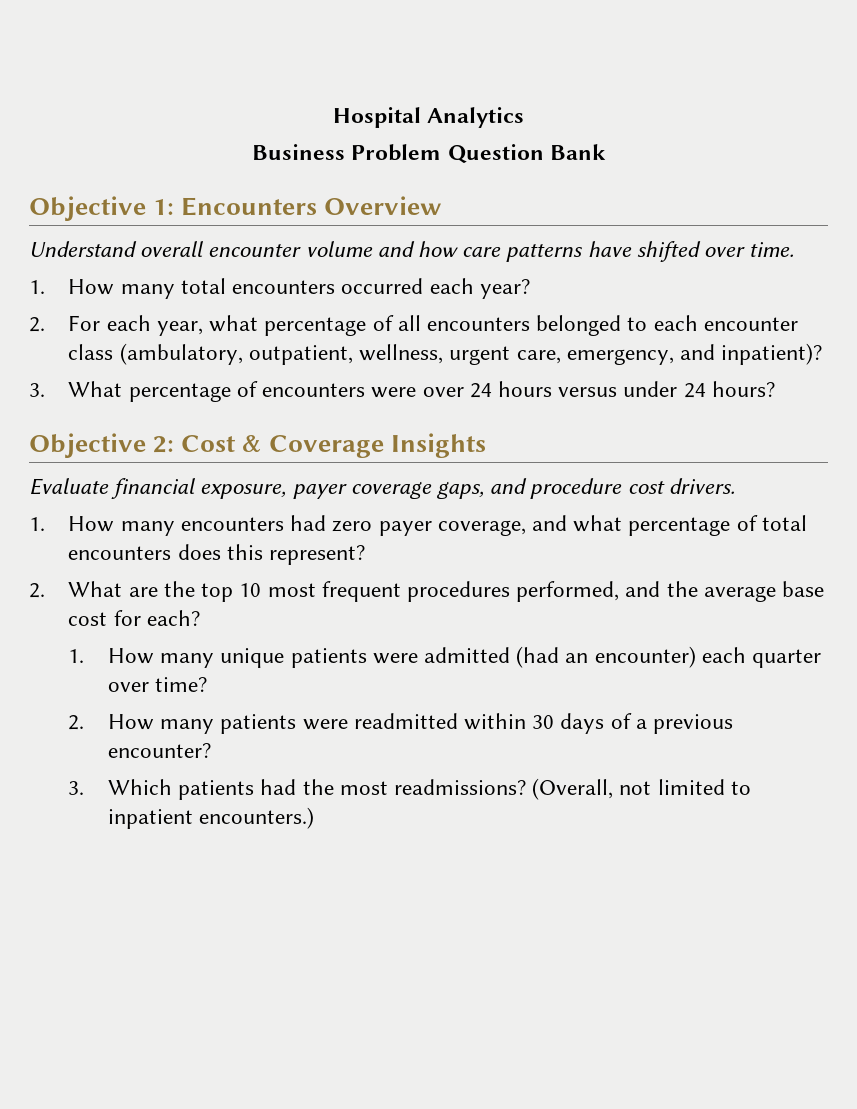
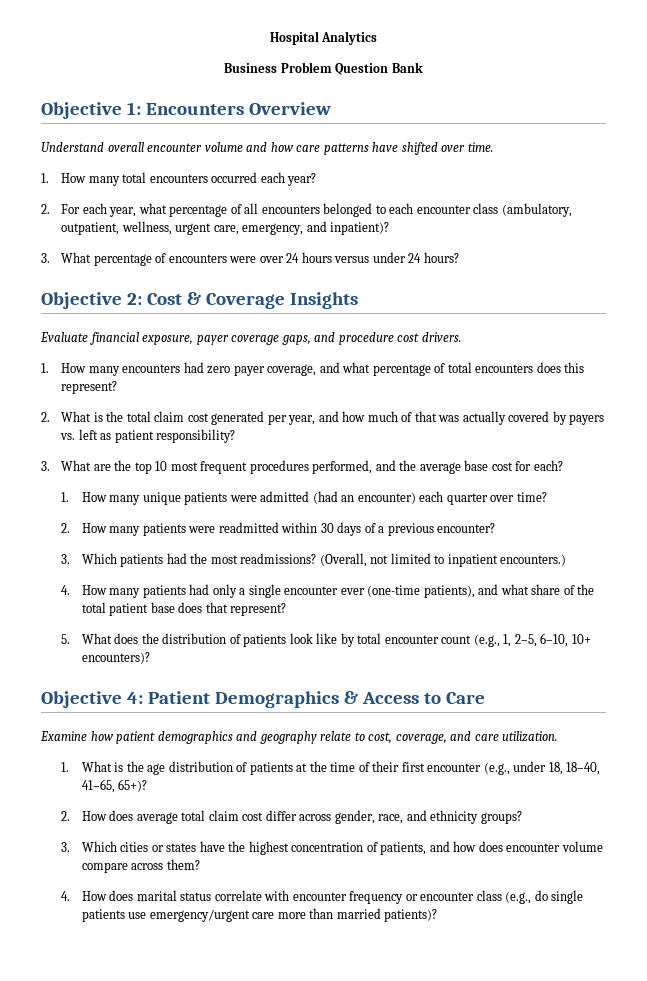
(123, 589) none -> [93,411,605,425] [60,429,236,443] [41,460,92,471] is the total claim cost generated per year, and how much of that was actually covered by payers vs. left as patient responsibility? // 3. What
(315, 818) none -> [61,584,595,598] [81,602,287,616] [61,633,591,647] [81,652,150,664] [41,691,485,708] [40,731,558,744] [61,761,601,775] [81,779,148,793] [61,810,522,824] [61,841,603,855] [81,859,200,873] [61,890,584,904] [81,908,438,922] // 4. How many patients had only a single encounter ever (one-time patients), and what share of the total patient base does that represent? // 5. What does the distribution of patients look like by total encounter count (e.g., 1, 2–5, 6–10, 10+ encounters)? // Objective 4: Patient Demographics & Access to Care // Examine how patient demographics and geography relate to cost, coverage, and care utilization. // 1. What is the age distribution of patients at the time of their first encounter (e.g., under 18, 18–40, 41–65, 65+)? // 2. How does average total claim cost differ across gender, race, and ethnicity groups? // 3. Which cities or states have the highest concentration of patients, and how does encounter volume compare across them? // 4. How does marital status correlate with encounter frequency or encounter class (e.g., do single patients use emergency/urgent care more than married patients)?

